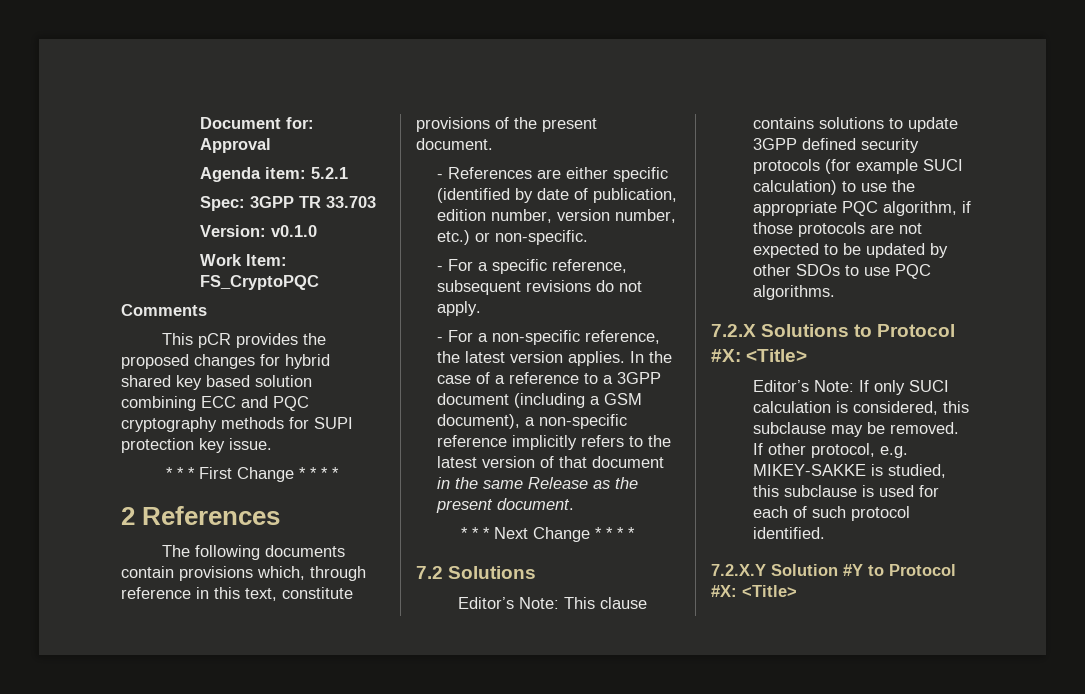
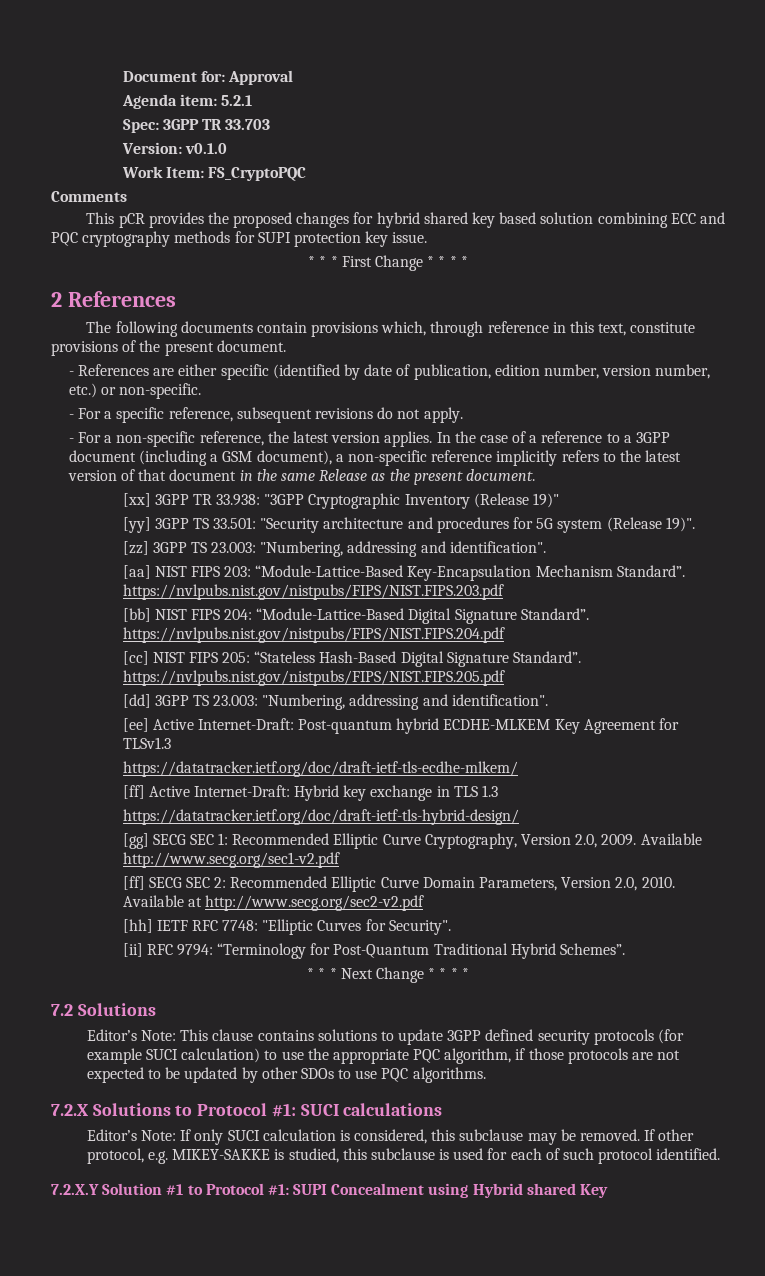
(574, 504) none -> [122,493,560,509] [122,517,695,533] [122,541,546,557] [122,565,685,581] [122,584,504,600] [122,608,589,624] [122,627,505,643] [122,651,582,667] [122,670,505,686] [122,694,548,710] [122,718,680,734] [122,737,171,749] [122,761,518,777] [122,785,499,801] [122,809,519,825] [122,833,702,849] [122,852,340,868] [122,876,675,892] [122,895,424,911] [122,919,451,935] [122,943,626,959] // [xx] 3GPP TR 33.938: "3GPP Cryptographic Inventory (Release 19)" // [yy] 3GPP TS 33.501: "Security architecture and procedures for 5G system (Release 19)". // [zz] 3GPP TS 23.003: "Numbering, addressing and identification". // [aa] NIST FIPS 203: “Module-Lattice-Based Key-Encapsulation Mechanism Standard”. https://nvlpubs.nist.gov/nistpubs/FIPS/NIST.FIPS.203.pdf // [bb] NIST FIPS 204: “Module-Lattice-Based Digital Signature Standard”. https://nvlpubs.nist.gov/nistpubs/FIPS/NIST.FIPS.204.pdf // [cc] NIST FIPS 205: “Stateless Hash-Based Digital Signature Standard”. https://nvlpubs.nist.gov/nistpubs/FIPS/NIST.FIPS.205.pdf // [dd] 3GPP TS 23.003: "Numbering, addressing and identification". // [ee] Active Internet-Draft: Post-quantum hybrid ECDHE-MLKEM Key Agreement for TLSv1.3 // https://datatracker.ietf.org/doc/draft-ietf-tls-ecdhe-mlkem/ // [ff] Active Internet-Draft: Hybrid key exchange in TLS 1.3 // https://datatracker.ietf.org/doc/draft-ietf-tls-hybrid-design/ // [gg] SECG SEC 1: Recommended Elliptic Curve Cryptography, Version 2.0, 2009. Available http://www.secg.org/sec1-v2.pdf // [ff] SECG SEC 2: Recommended Elliptic Curve Domain Parameters, Version 2.0, 2010. Available at http://www.secg.org/sec2-v2.pdf // [hh] IETF RFC 7748: "Elliptic Curves for Security". // [ii] RFC 9794: “Terminology for Post-Quantum Traditional Hybrid Schemes”.
[711,349,808,362] #X: <Title> -> [271,1103,443,1117] #1: SUCI calculations
[843,564,956,576] [711,585,797,597] #Y to Protocol #X: <Title> -> [166,1183,609,1198] #1 to Protocol #1: SUPI Concealment using Hybrid shared Key

